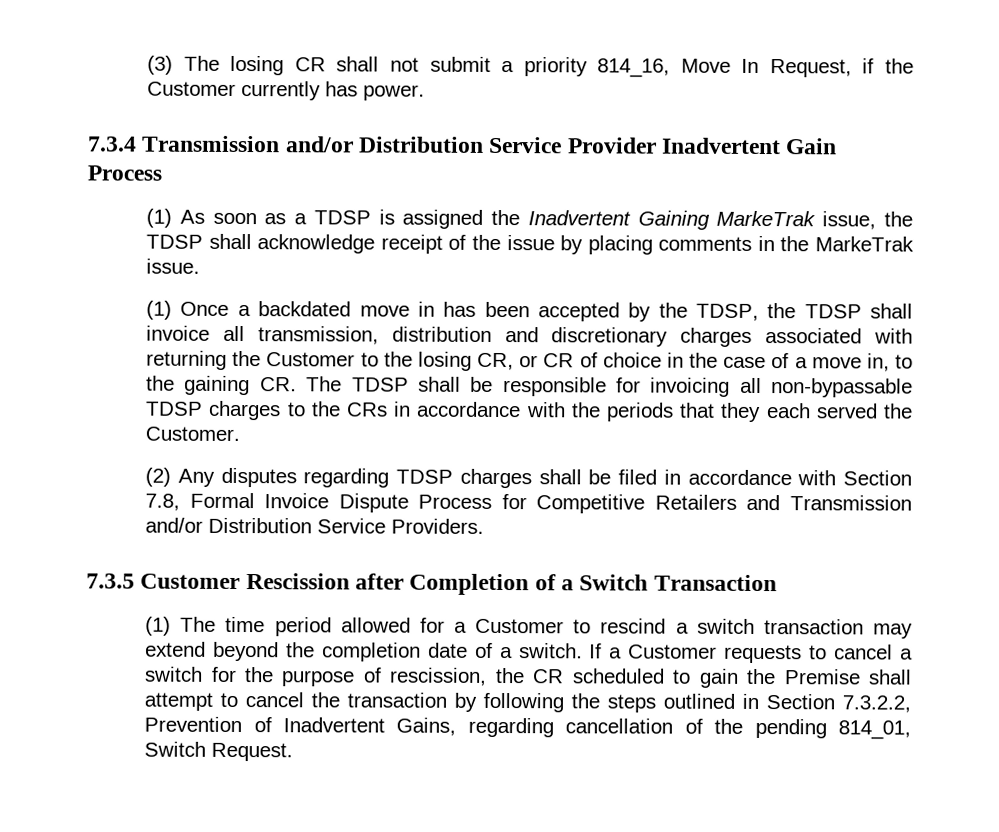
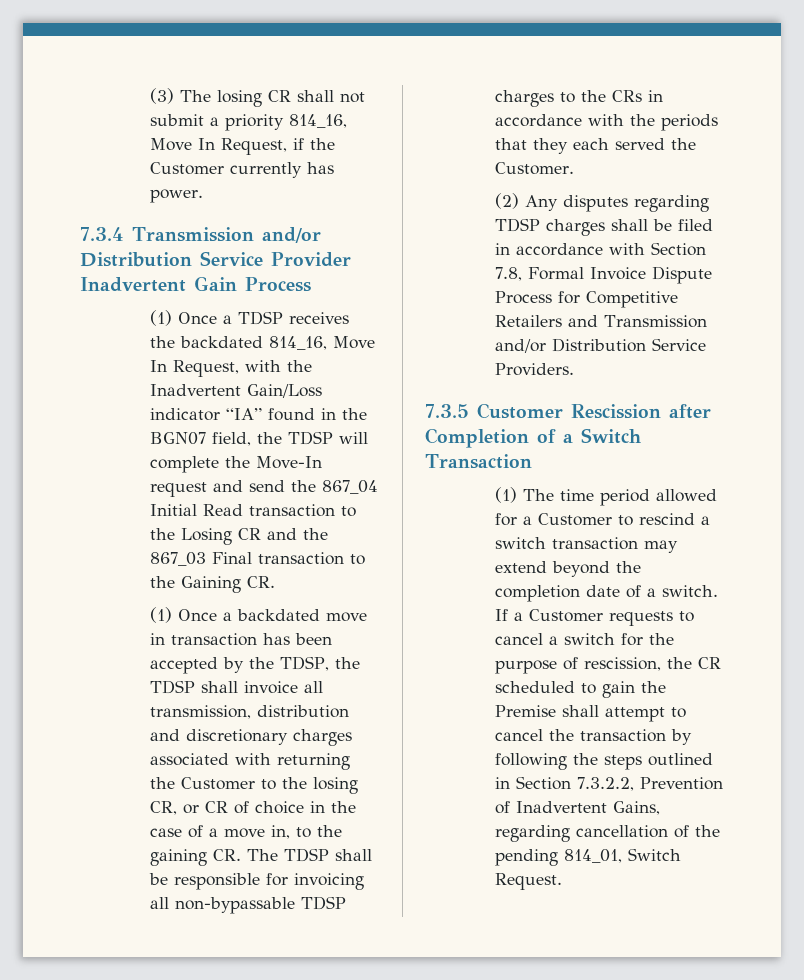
[179,209,913,230] [146,233,914,255] [146,258,201,274] As soon as a TDSP is assigned the Inadvertent Gaining MarkeTrak issue, the TDSP shall acknowledge receipt of the issue by placing comments in the MarkeTrak issue. -> [177,311,349,325] [149,336,375,350] [149,360,312,377] [149,384,322,398] [149,408,367,421] [149,431,368,446] [149,456,322,473] [149,480,378,497] [149,504,356,517] [149,528,328,545] [149,552,365,566] [149,576,275,593] Once a TDSP receives the backdated 814_16, Move In Request, with the Inadvertent Gain/Loss indicator “IA” found in the BGN07 field, the TDSP will complete the Move-In request and send the 867_04 Initial Read transaction to the Losing CR and the 867_03 Final transaction to the Gaining CR.
(435, 309) none -> [170,633,257,646] transaction

